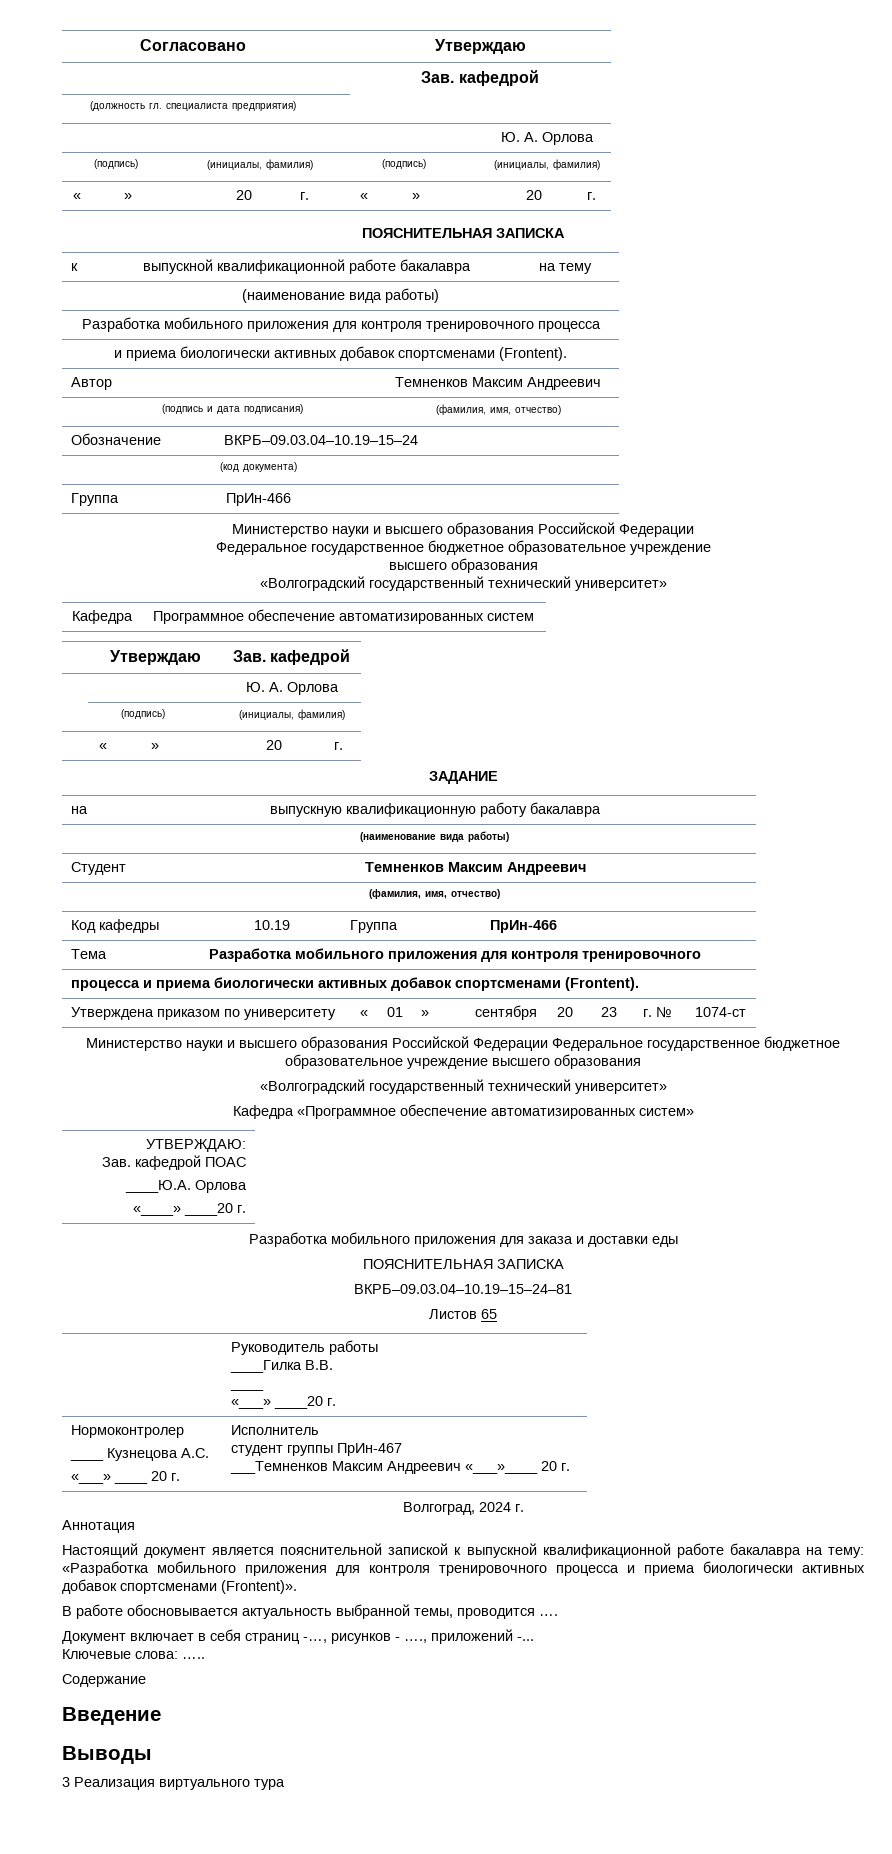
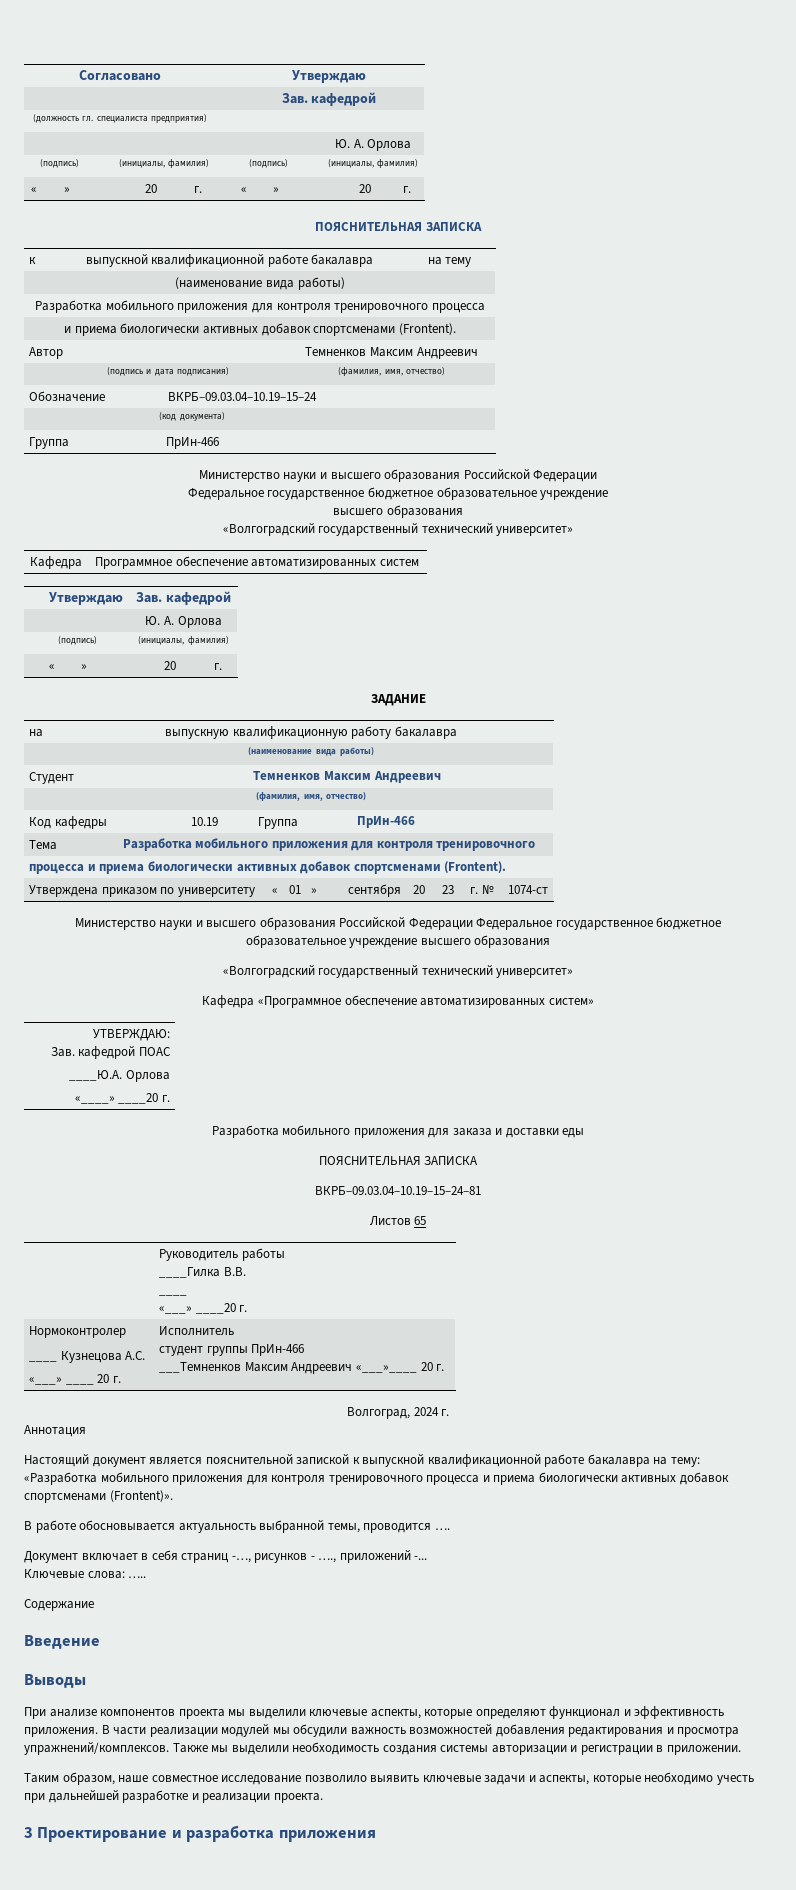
[337,1443,403,1456] ПрИн-467 -> [251,1344,305,1356] ПрИн-466
[62,1777,285,1790] 3 Реализация виртуального тура -> [24,1706,725,1719] [24,1724,740,1737] [24,1742,741,1755] [24,1772,754,1785] [24,1790,323,1803] [24,1825,376,1842] При анализе компонентов проекта мы выделили ключевые аспекты, которые определяют функционал и эффективность приложения. В части реализации модулей мы обсудили важность возможностей добавления редактирования и просмотра упражнений/комплексов. Также мы выделили необходимость создания системы авторизации и регистрации в приложении. // Таким образом, наше совместное исследование позволило выявить ключевые задачи и аспекты, которые необходимо учесть при дальнейшей разработке и реализации проекта. // 3 Проектирование и разработка приложения

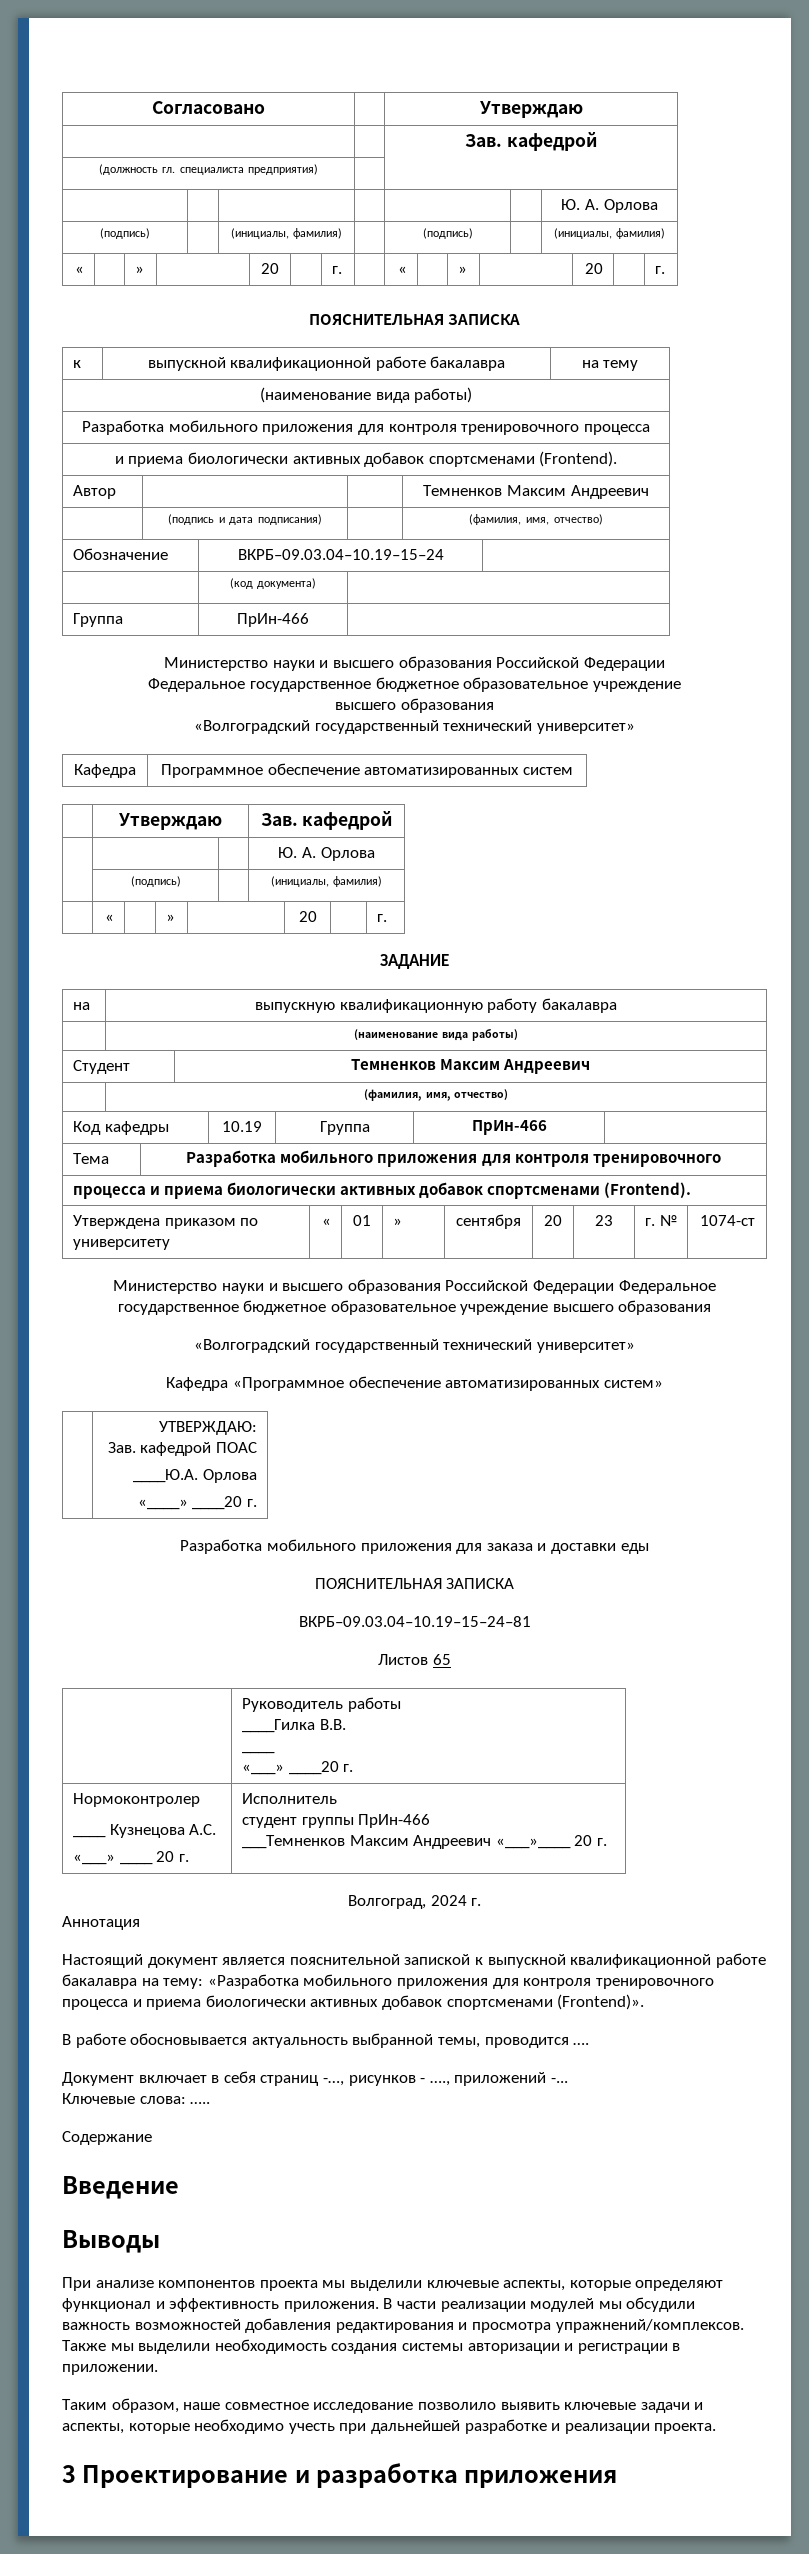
[398,323,456,335] (Frontent). -> [539,451,618,467] (Frontend).
[444,861,507,873] (Frontent). -> [604,1182,692,1198] (Frontend).
[109,1490,173,1502] (Frontent)». -> [557,1994,645,2010] (Frontend)».

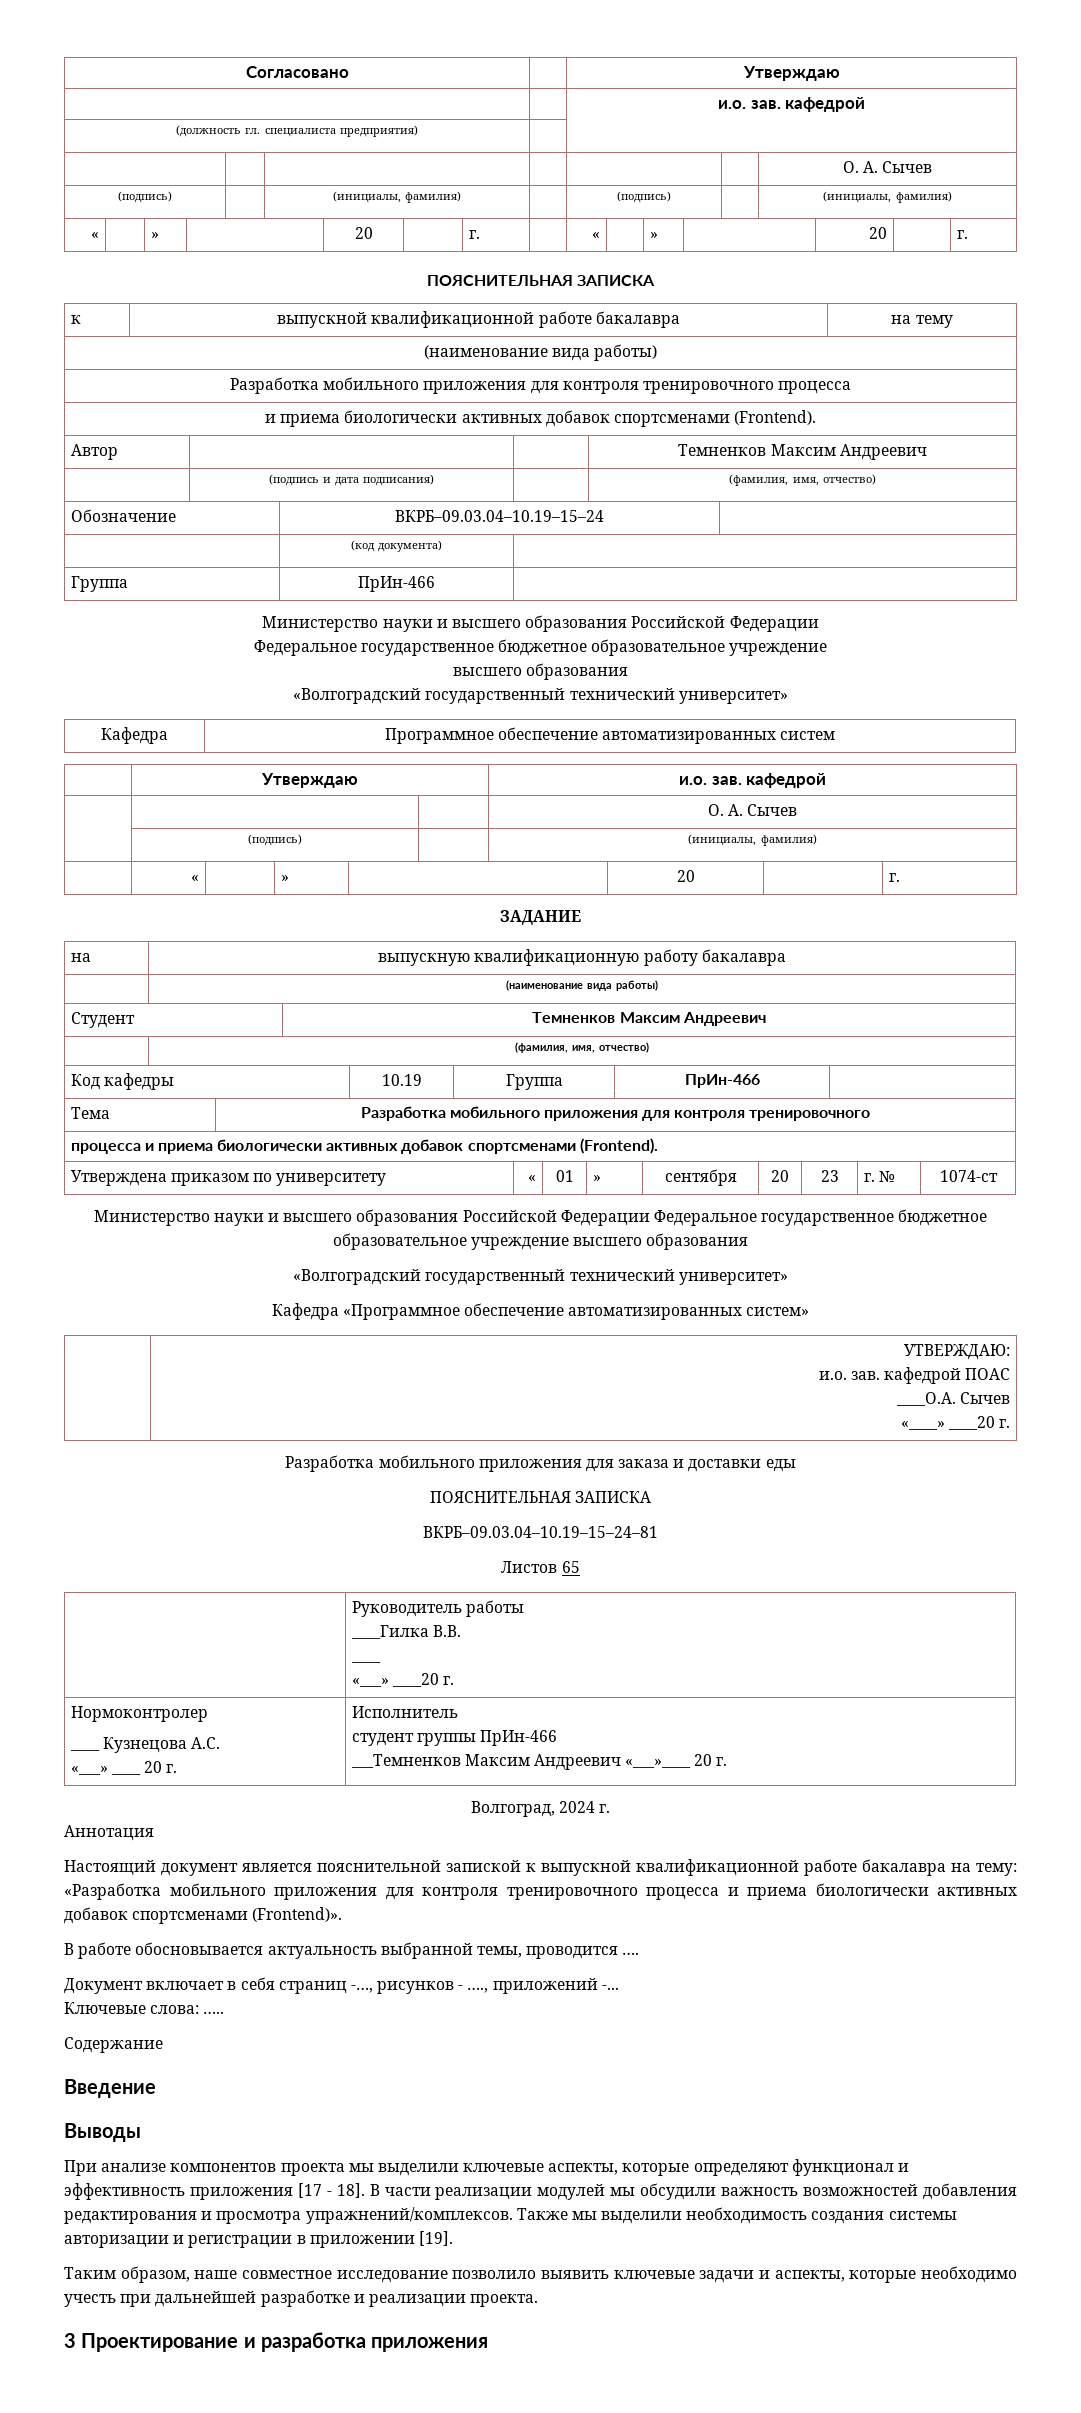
[465,134,503,147] Зав. -> [718,100,781,109] и.о. зав.
[561,199,658,213] Ю. А. Орлова -> [842,161,933,173] О. А. Сычев
[260,813,298,826] Зав. -> [679,776,742,785] и.о. зав.
[278,847,375,861] Ю. А. Орлова -> [707,804,798,816] О. А. Сычев
[107,1442,136,1453] Зав. -> [818,1371,881,1380] и.о. зав.
[133,1469,257,1483] ____Ю.А. Орлова -> [896,1392,1011,1406] ____О.А. Сычев
[283,2301,379,2312] приложения. -> [189,2183,365,2200] приложения [17 - 18].
[62,2364,158,2375] приложении. -> [309,2231,453,2248] приложении [19].

